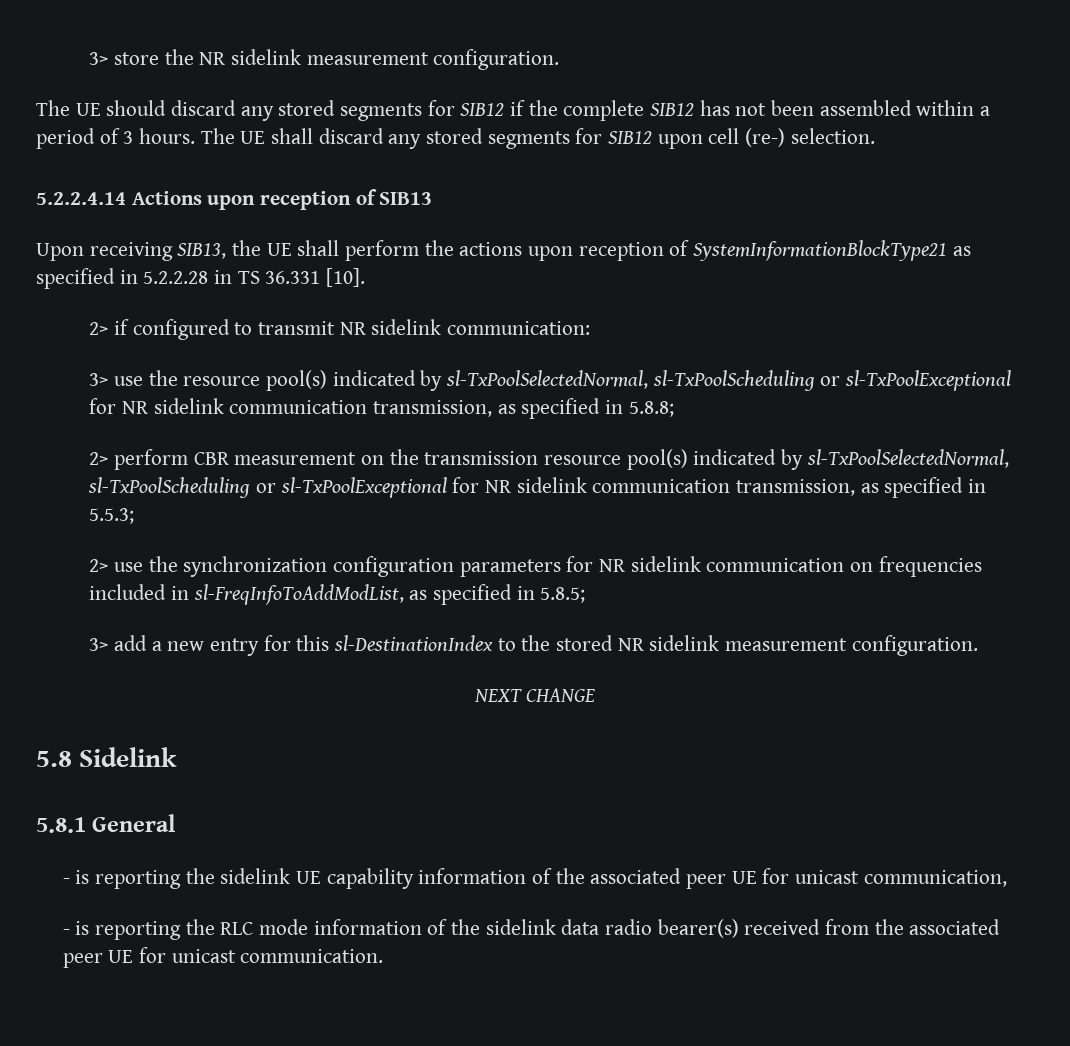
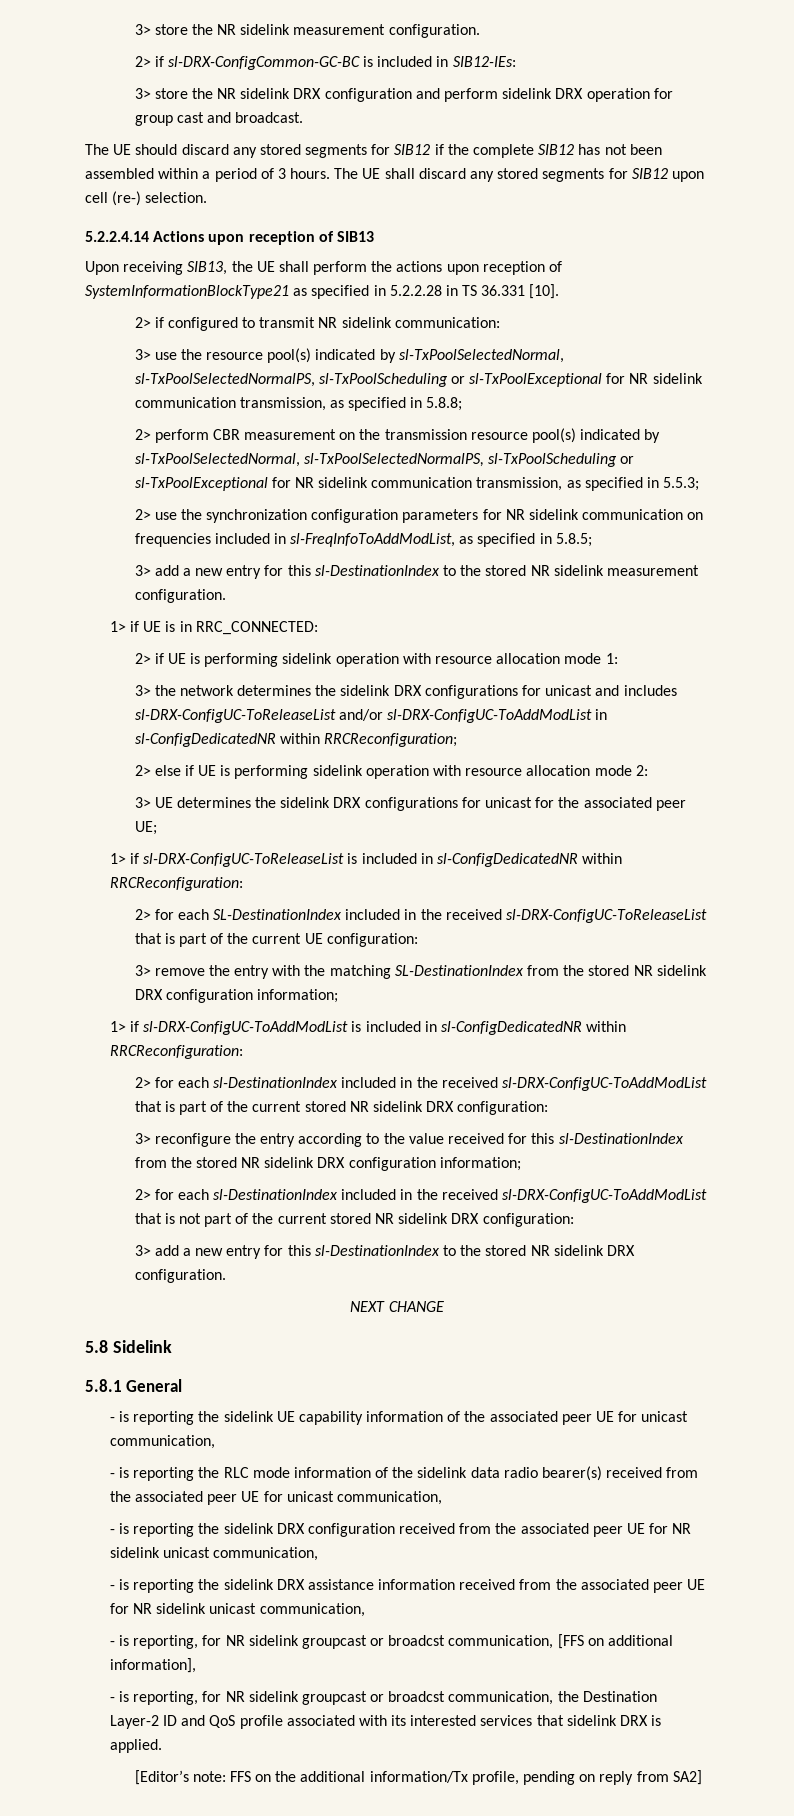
(560, 59) none -> [134,56,516,70] [134,88,673,102] [134,112,304,126] // 2> if sl-DRX-ConfigCommon-GC-BC is included in SIB12-IEs: // 3> store the NR sidelink DRX configuration and perform sidelink DRX operation for group cast and broadcast.
(648, 379) none -> [134,373,315,387] sl-TxPoolSelectedNormalPS,
(1009, 458) none -> [303,453,484,467] sl-TxPoolSelectedNormalPS,
(978, 645) none -> [109,621,318,635] [134,653,618,667] [134,685,677,699] [134,709,608,723] [134,733,457,747] [134,765,648,779] [134,797,686,811] [134,821,157,835] [109,853,623,867] [109,877,243,891] [134,909,708,923] [134,933,418,947] [134,965,707,979] [134,989,338,1003] [109,1021,627,1035] [109,1045,243,1059] [134,1077,708,1091] [134,1101,549,1115] [134,1133,684,1147] [134,1157,521,1171] [134,1189,708,1203] [134,1213,574,1227] [134,1245,635,1259] [134,1269,226,1283] // 1> if UE is in RRC_CONNECTED: // 2> if UE is performing sidelink operation with resource allocation mode 1: // 3> the network determines the sidelink DRX configurations for unicast and includes sl-DRX-ConfigUC-ToReleaseList and/or sl-DRX-ConfigUC-ToAddModList in sl-ConfigDedicatedNR within RRCReconfiguration; // 2> else if UE is performing sidelink operation with resource allocation mode 2: // 3> UE determines the sidelink DRX configurations for unicast for the associated peer UE; // 1> if sl-DRX-ConfigUC-ToReleaseList is included in sl-ConfigDedicatedNR within RRCReconfiguration: // 2> for each SL-DestinationIndex included in the received sl-DRX-ConfigUC-ToReleaseList that is part of the current UE configuration: // 3> remove the entry with the matching SL-DestinationIndex from the stored NR sidelink DRX configuration information; // 1> if sl-DRX-ConfigUC-ToAddModList is included in sl-ConfigDedicatedNR within RRCReconfiguration: // 2> for each sl-DestinationIndex included in the received sl-DRX-ConfigUC-ToAddModList that is part of the current stored NR sidelink DRX configuration: // 3> reconfigure the entry according to the value received for this sl-DestinationIndex from the stored NR sidelink DRX configuration information; // 2> for each sl-DestinationIndex included in the received sl-DRX-ConfigUC-ToAddModList that is not part of the current stored NR sidelink DRX configuration: // 3> add a new entry for this sl-DestinationIndex to the stored NR sidelink DRX configuration.
[240,949,384,963] communication. -> [336,1491,442,1505] [109,1523,692,1537] [109,1547,319,1561] [109,1579,706,1593] [109,1603,365,1617] [109,1634,673,1649] [109,1658,196,1673] [109,1691,657,1705] [109,1715,662,1729] [109,1739,162,1753] [134,1770,702,1785] communication, // - is reporting the sidelink DRX configuration received from the associated peer UE for NR sidelink unicast communication, // - is reporting the sidelink DRX assistance information received from the associated peer UE for NR sidelink unicast communication, // - is reporting, for NR sidelink groupcast or broadcst communication, [FFS on additional information], // - is reporting, for NR sidelink groupcast or broadcst communication, the Destination Layer-2 ID and QoS profile associated with its interested services that sidelink DRX is applied. // [Editor’s note: FFS on the additional information/Tx profile, pending on reply from SA2]

